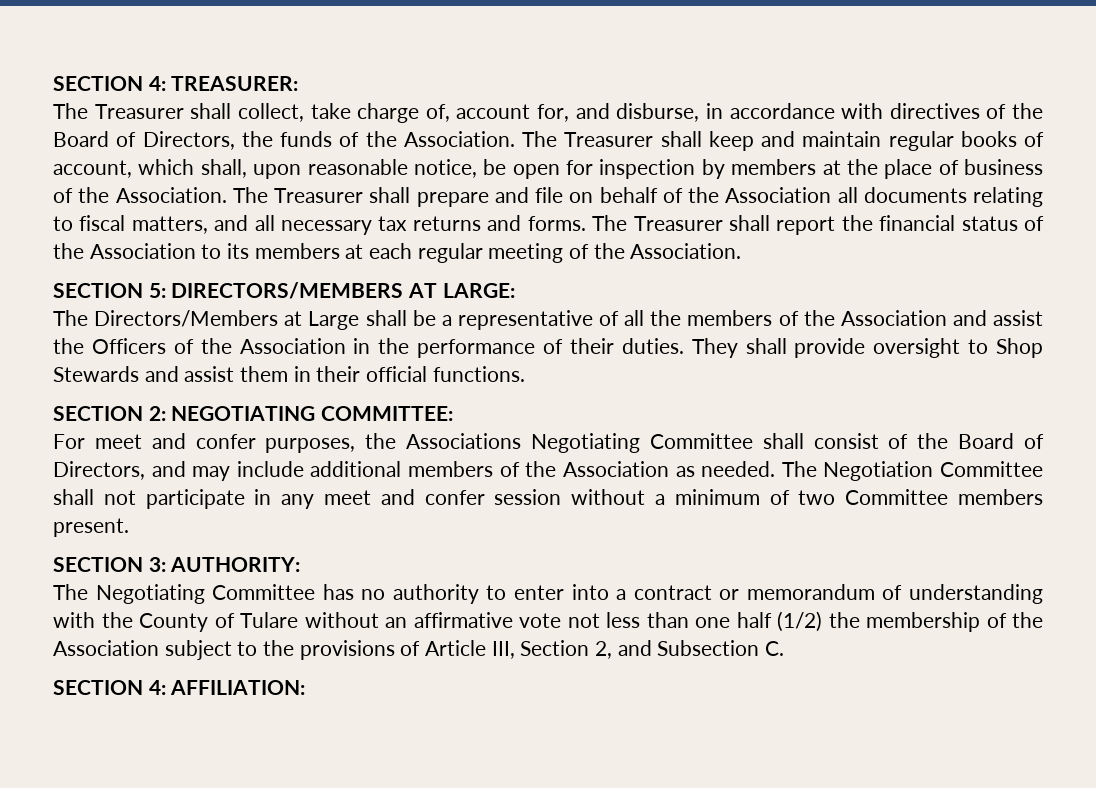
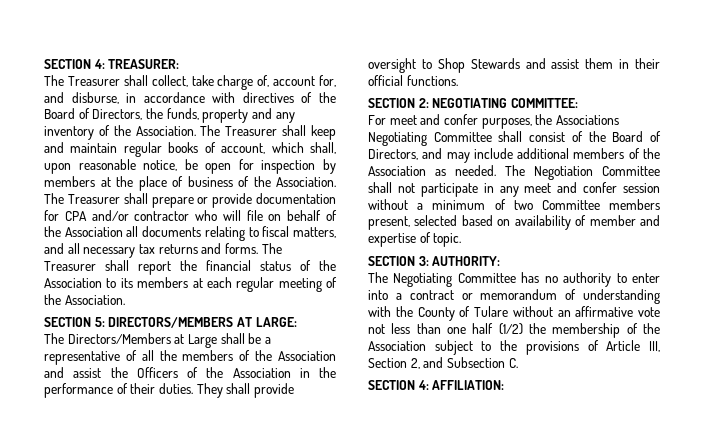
[280,131,332,147] funds -> [166,108,295,123] [44,126,94,140] funds, property and any inventory
[494,187,529,203] and -> [197,193,336,208] [44,210,241,221] or provide documentation for CPA and/or contractor who will
[53,518,129,537] present. -> [368,215,660,230] [368,232,462,247] present, selected based on availability of member and expertise of topic.

